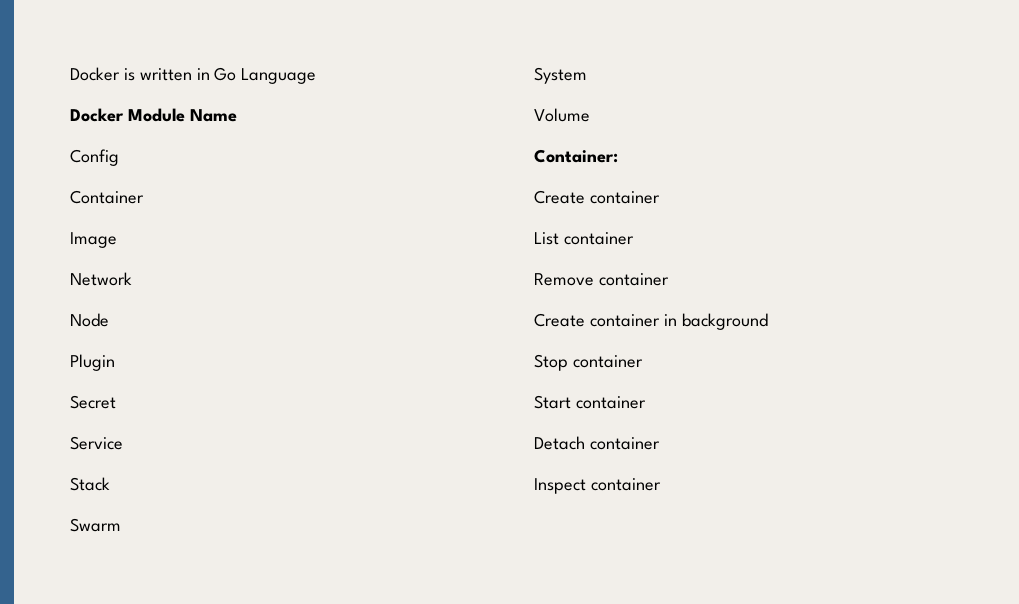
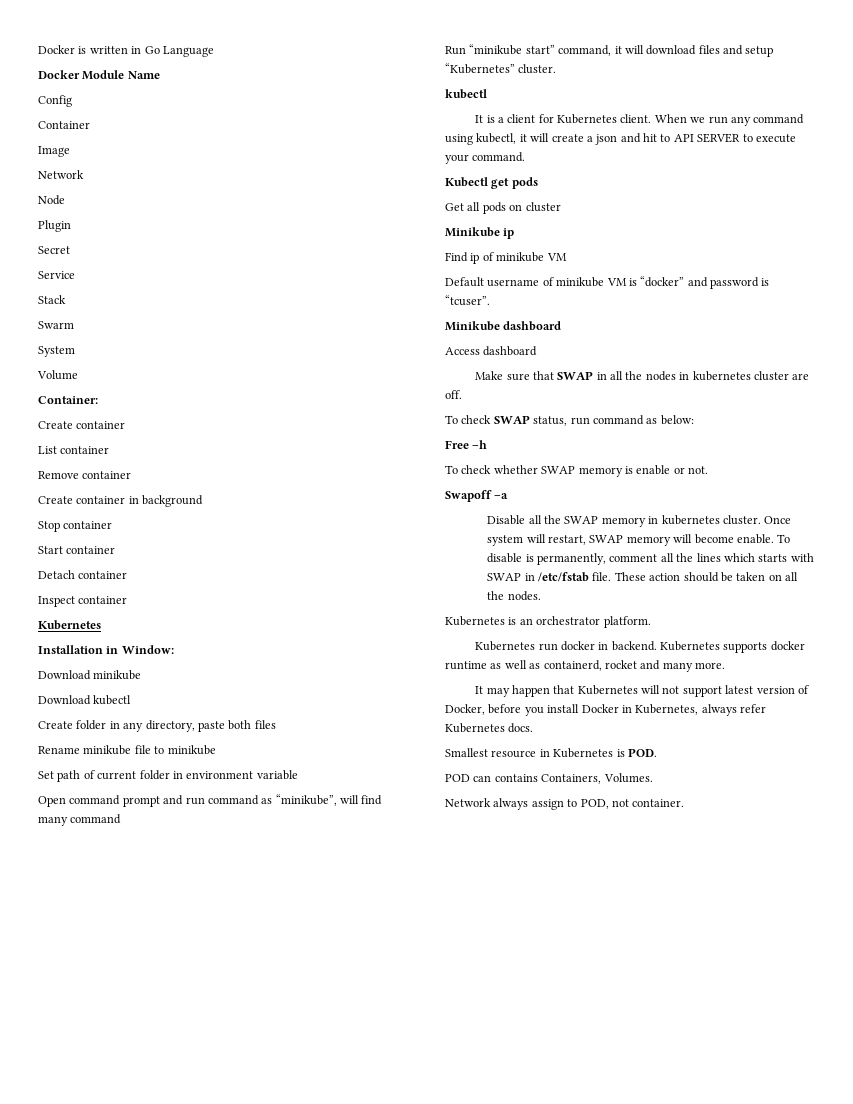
(661, 484) none -> [38,620,101,630] [38,645,174,654] [38,670,142,680] [38,695,132,705] [38,720,276,732] [38,745,216,755] [38,770,298,782] [38,794,383,807] [38,814,122,826] [445,44,774,57] [445,63,557,74] [445,89,487,99] [475,114,805,126] [445,133,796,145] [445,152,526,164] [445,177,538,189] [445,202,561,214] [445,227,515,239] [445,252,567,264] [445,276,770,289] [445,295,490,306] [445,321,562,331] [445,346,538,356] [475,371,810,381] [445,390,462,399] [445,415,694,426] [445,440,488,449] [445,465,708,477] [445,490,509,502] [487,515,792,527] [487,534,791,546] [487,553,814,565] [487,572,799,582] [487,591,541,601] [445,616,651,628] [475,641,805,653] [445,660,725,672] [475,685,809,697] [445,704,766,716] [445,723,534,733] [445,748,657,758] [445,773,653,784] [445,798,685,810] // Kubernetes // Installation in Window: // Download minikube // Download kubectl // Create folder in any directory, paste both files // Rename minikube file to minikube // Set path of current folder in environment variable // Open command prompt and run command as “minikube”, will find many command // Run “minikube start” command, it will download files and setup “Kubernetes” cluster. // kubectl // It is a client for Kubernetes client. When we run any command using kubectl, it will create a json and hit to API SERVER to execute your command. // Kubectl get pods // Get all pods on cluster // Minikube ip // Find ip of minikube VM // Default username of minikube VM is “docker” and password is “tcuser”. // Minikube dashboard // Access dashboard // Make sure that SWAP in all the nodes in kubernetes cluster are off. // To check SWAP status, run command as below: // Free –h // To check whether SWAP memory is enable or not. // Swapoff –a // Disable all the SWAP memory in kubernetes cluster. Once system will restart, SWAP memory will become enable. To disable is permanently, comment all the lines which starts with SWAP in /etc/fstab file. These action should be taken on all the nodes. // Kubernetes is an orchestrator platform. // Kubernetes run docker in backend. Kubernetes supports docker runtime as well as containerd, rocket and many more. // It may happen that Kubernetes will not support latest version of Docker, before you install Docker in Kubernetes, always refer Kubernetes docs. // Smallest resource in Kubernetes is POD. // POD can contains Containers, Volumes. // Network always assign to POD, not container.

